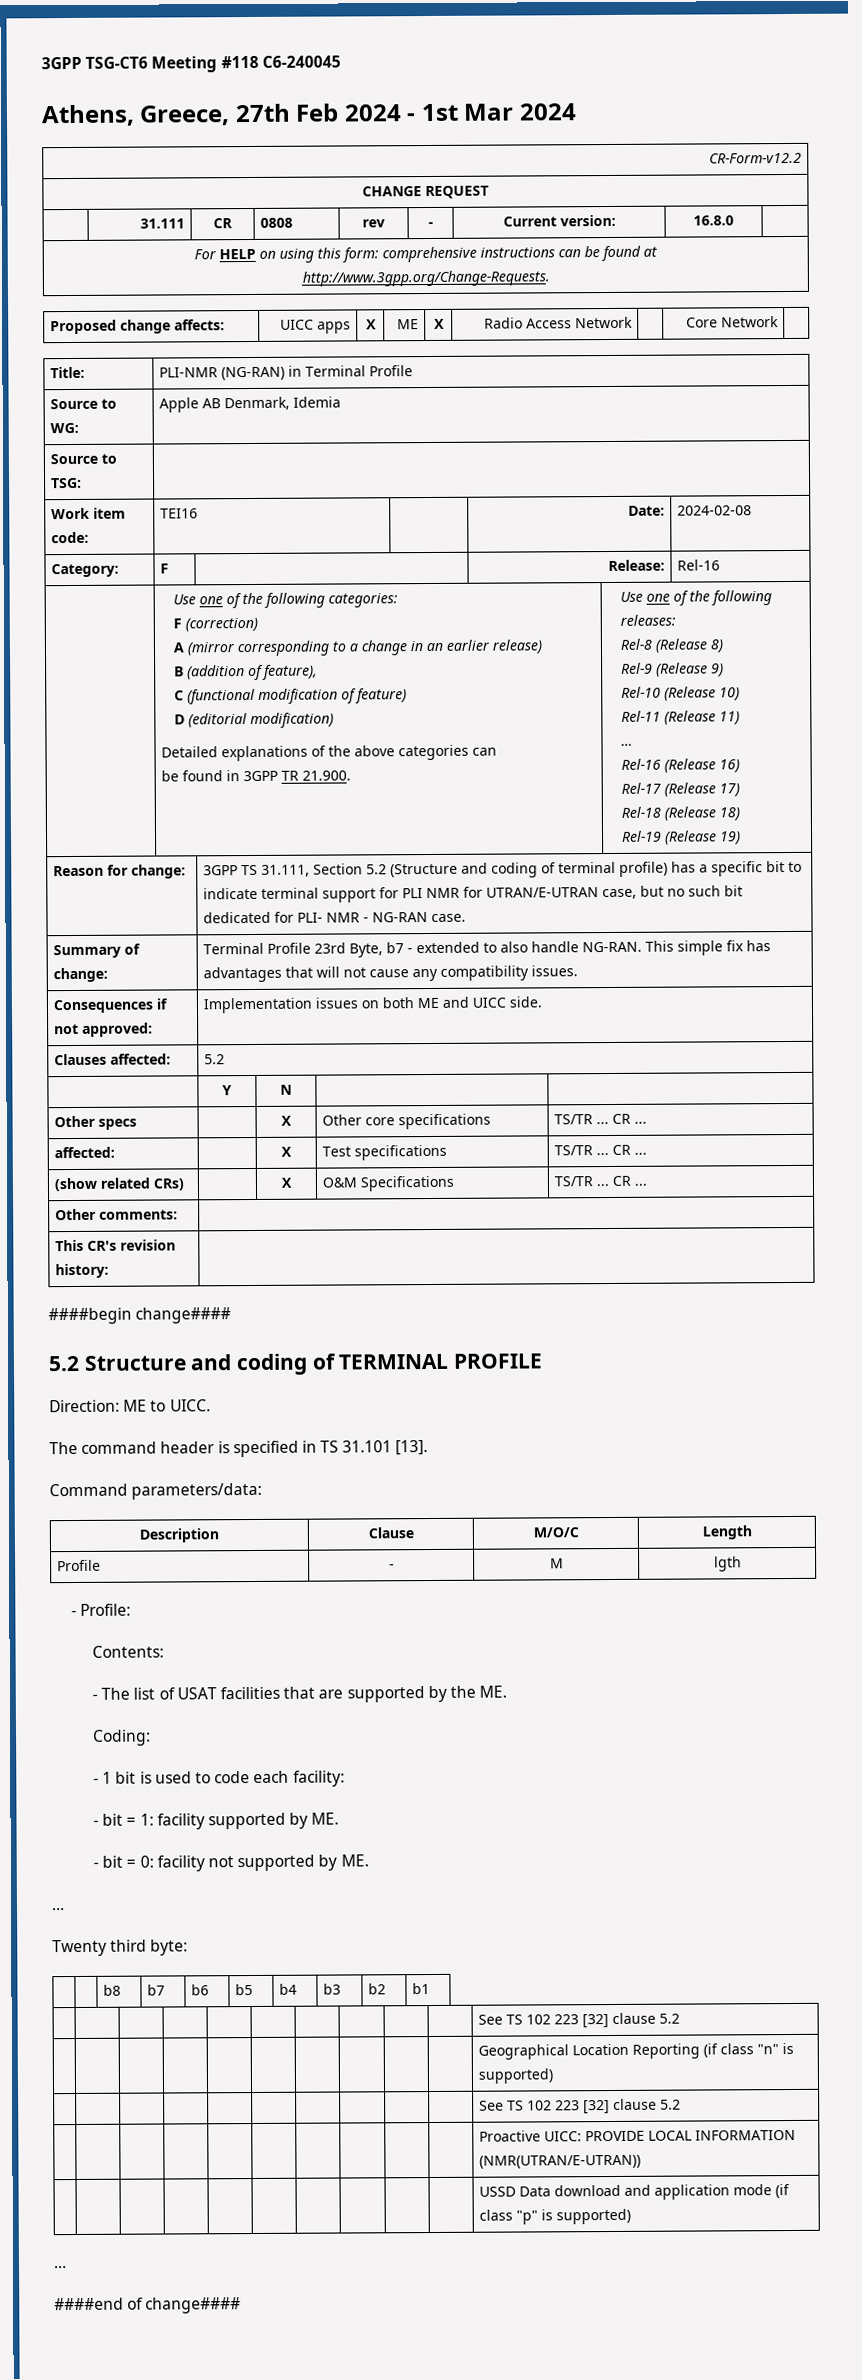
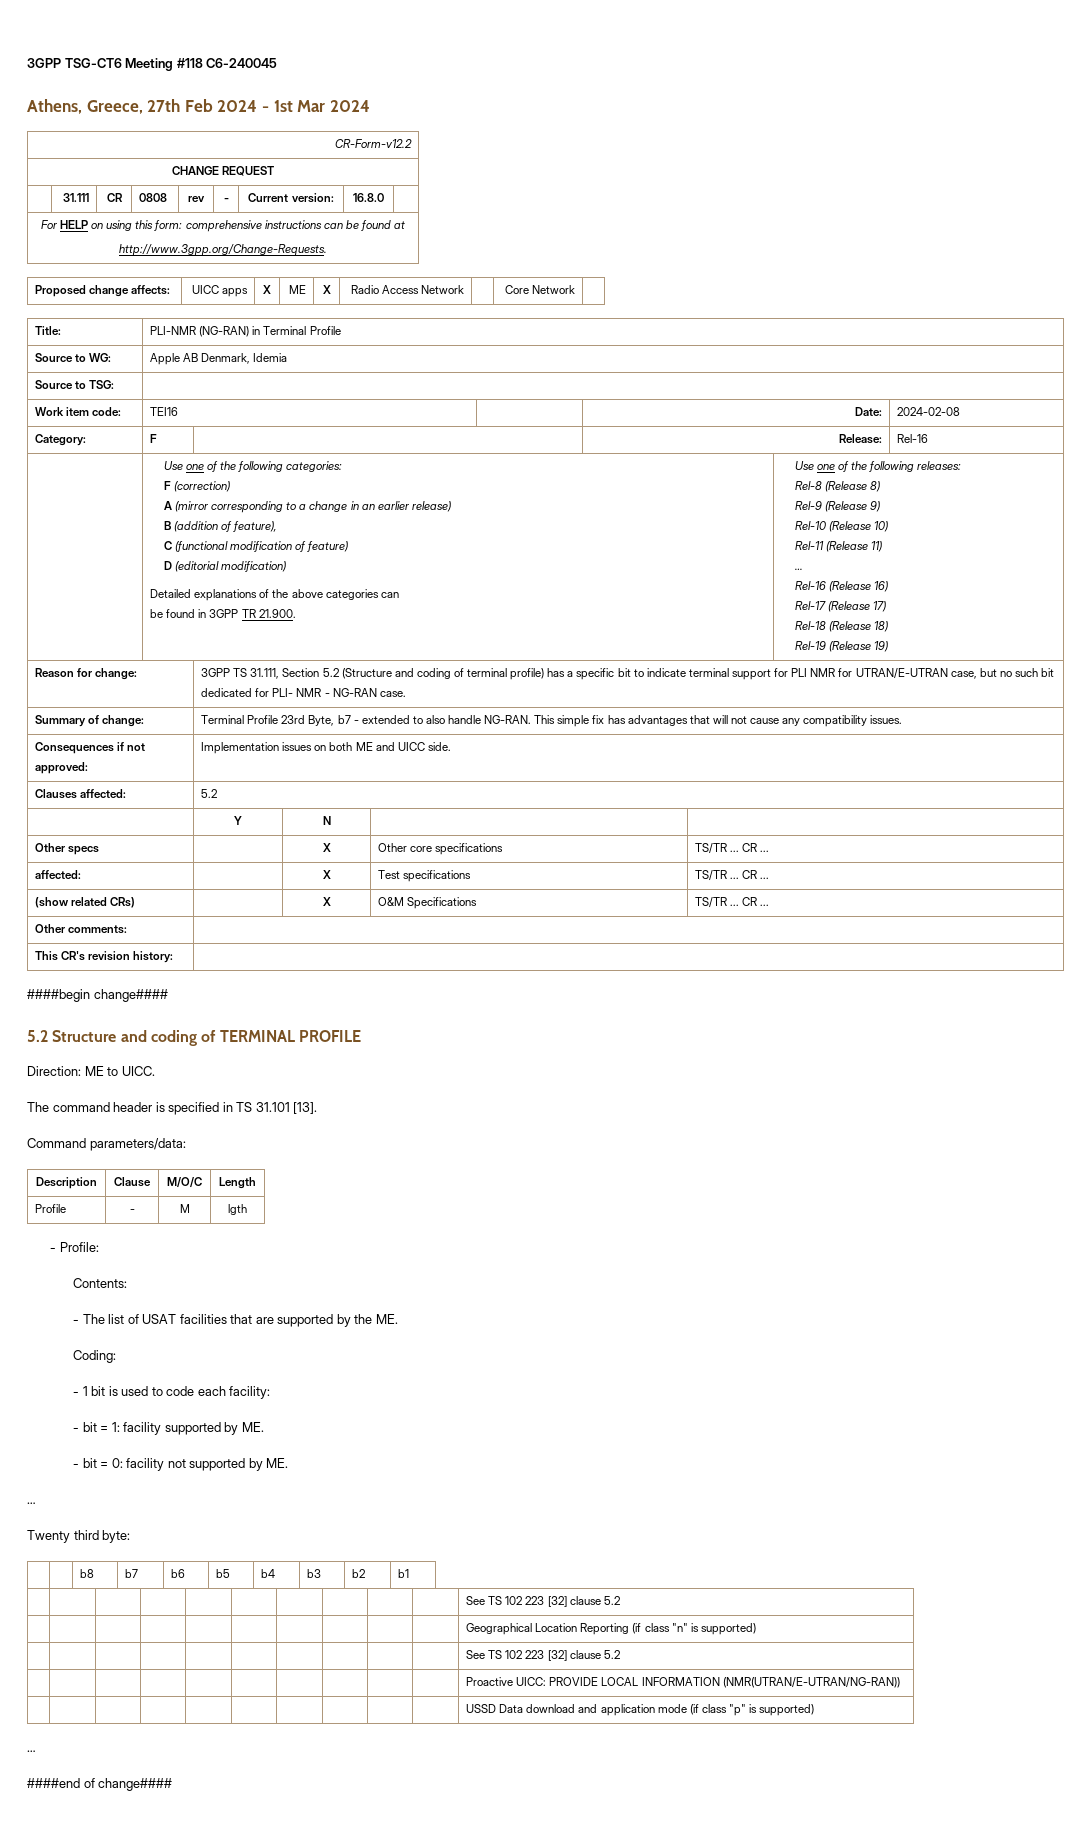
[479,2154,642,2169] (NMR(UTRAN/E-UTRAN)) -> [722,1677,900,1688] (NMR(UTRAN/E-UTRAN/NG-RAN))

